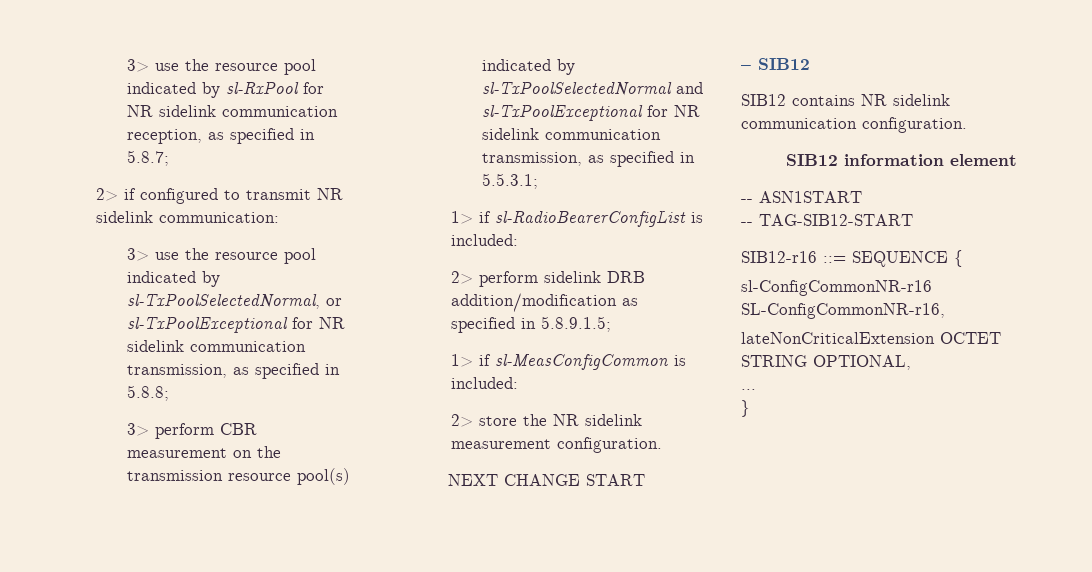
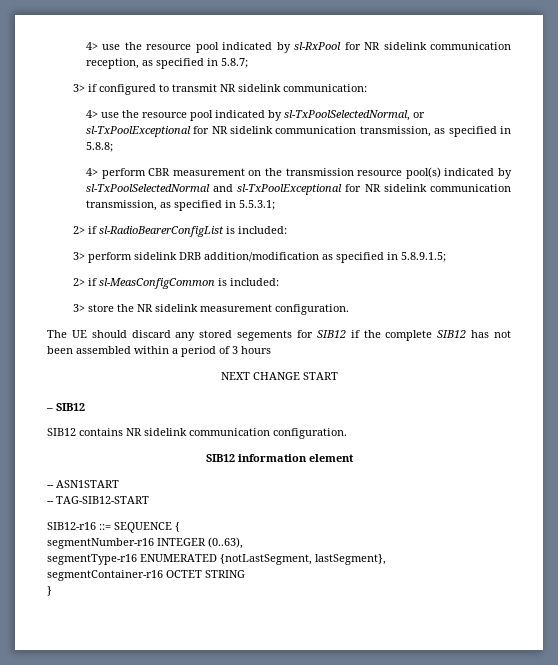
[127,59,149,72] 3> -> [85,42,98,50] 4>
[95,188,118,201] 2> -> [72,84,85,92] 3>
[127,248,149,261] 3> -> [85,110,98,118] 4>
[127,423,149,436] 3> -> [85,168,98,176] 4>
[450,211,473,224] 1> -> [72,226,85,234] 2>
[450,271,473,284] 2> -> [72,252,85,260] 3>
[450,354,473,367] 1> -> [72,278,85,286] 2>
[450,414,473,427] 2> -> [72,304,85,312] 3>
(662, 445) none -> [47,330,511,341] [47,346,271,357] // The UE should discard any stored segements for SIB12 if the complete SIB12 has not been assembled within a period of 3 hours
[741,280,932,296] [741,303,945,319] [741,332,935,344] sl-ConfigCommonNR-r16 SL-ConfigCommonNR-r16, // lateNonCriticalExtension -> [47,537,243,549] [47,554,386,565] [47,570,163,581] segmentNumber-r16 INTEGER (0..63), // segmentType-r16 ENUMERATED {notLastSegment, lastSegment}, // segmentContainer-r16
[813,355,911,370] [741,389,756,390] OPTIONAL, // ... -> (245, 574) none

